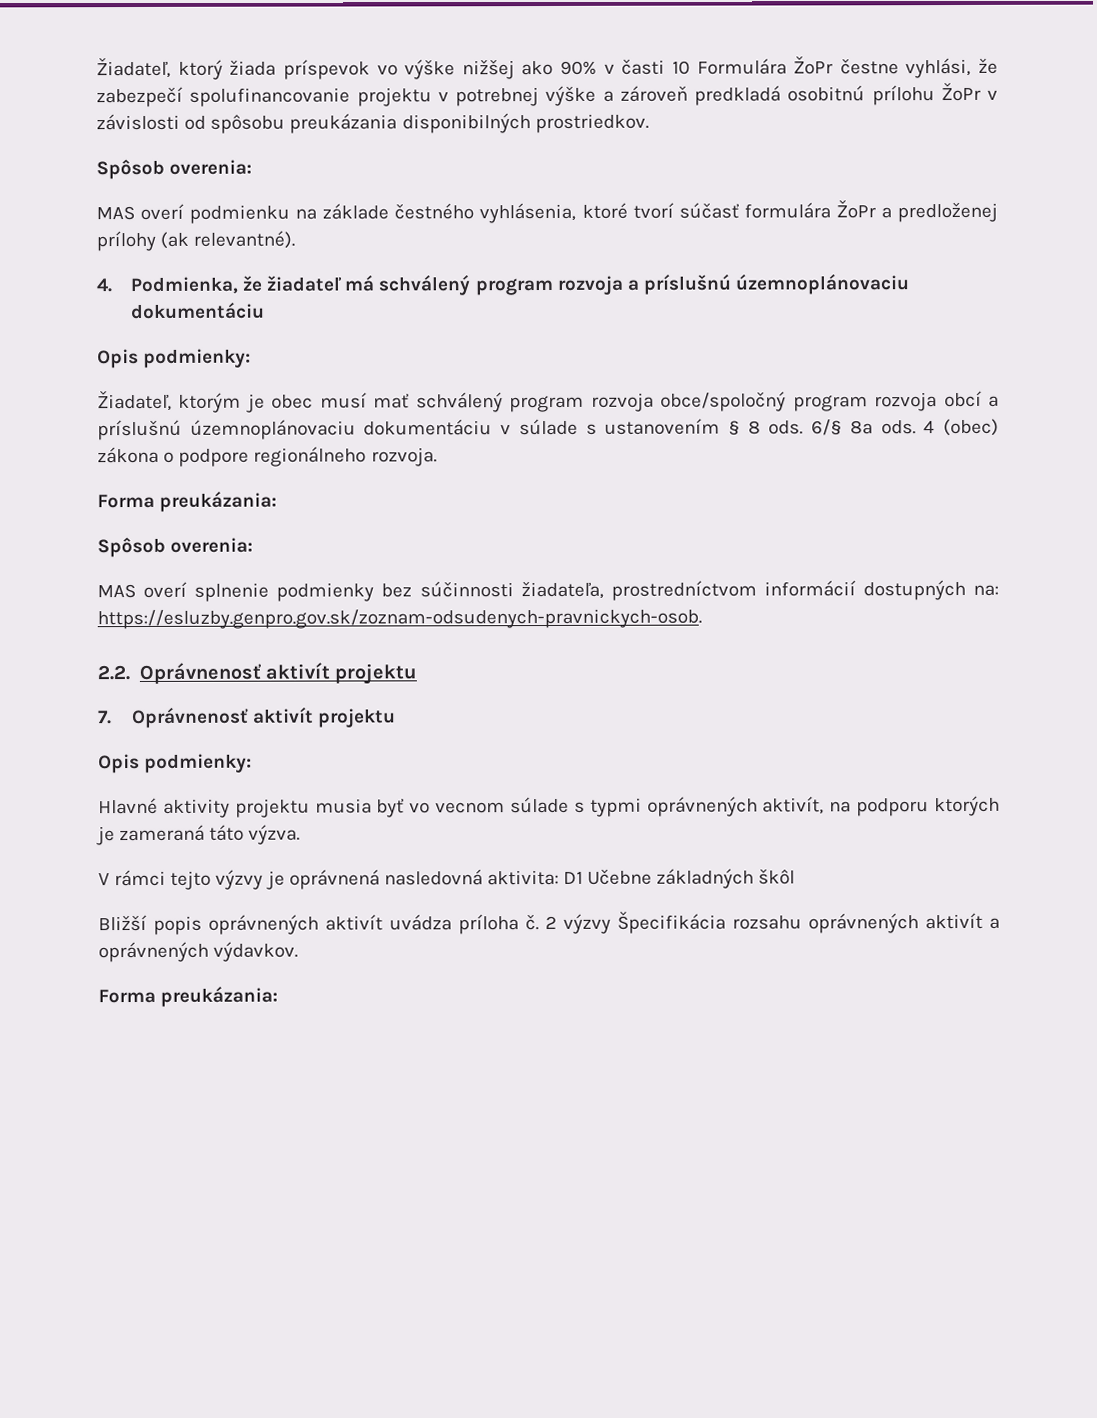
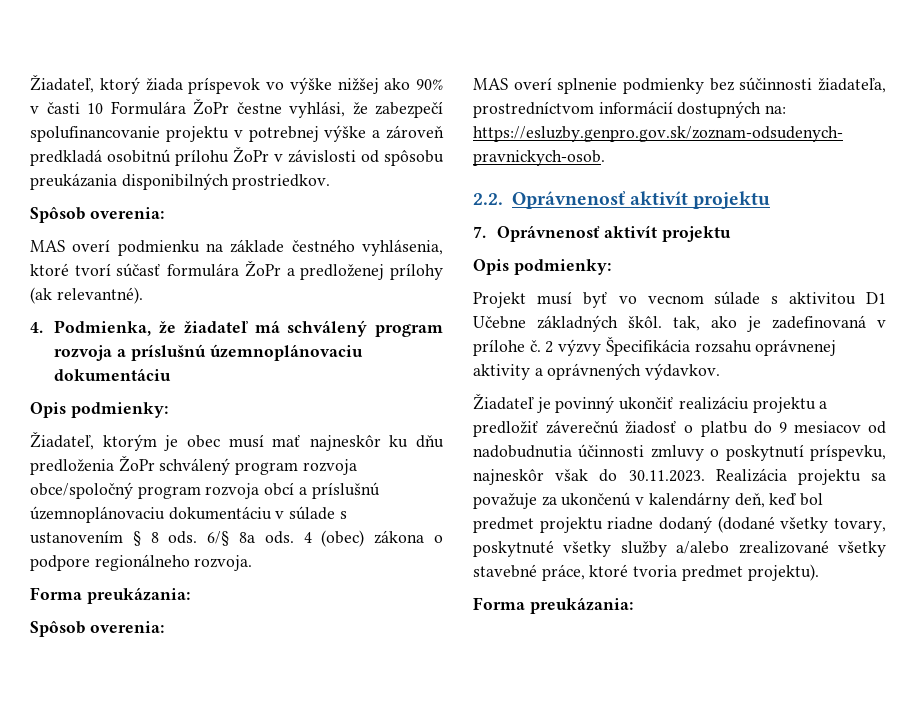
(410, 401) none -> [309,435,444,451] [30,456,155,475] najneskôr ku dňu predloženia ŽoPr
[98,797,372,818] Hlavné aktivity projektu musia -> [473,291,572,308] Projekt musí
[589,795,1001,817] [96,824,301,846] [98,868,796,890] [98,914,519,935] typmi oprávnených aktivít, na podporu ktorých je zameraná táto výzva. // V rámci tejto výzvy je oprávnená nasledovná aktivita: D1 Učebne základných škôl // Bližší popis oprávnených aktivít uvádza príloha -> [789,292,886,305] [473,315,886,332] [473,339,525,356] aktivitou D1 Učebne základných škôl. tak, ako je zadefinovaná v prílohe
[808,912,983,934] oprávnených aktivít -> [755,339,837,356] [473,364,530,380] oprávnenej aktivity
(299, 951) none -> [473,394,828,413] [473,420,886,437] [473,444,886,461] [473,468,887,485] [473,492,824,509] [473,516,886,533] [473,540,886,557] [473,564,819,581] // Žiadateľ je povinný ukončiť realizáciu projektu a predložiť záverečnú žiadosť o platbu do 9 mesiacov od nadobudnutia účinnosti zmluvy o poskytnutí príspevku, najneskôr však do 30.11.2023. Realizácia projektu sa považuje za ukončenú v kalendárny deň, keď bol predmet projektu riadne dodaný (dodané všetky tovary, poskytnuté všetky služby a/alebo zrealizované všetky stavebné práce, ktoré tvoria predmet projektu).

